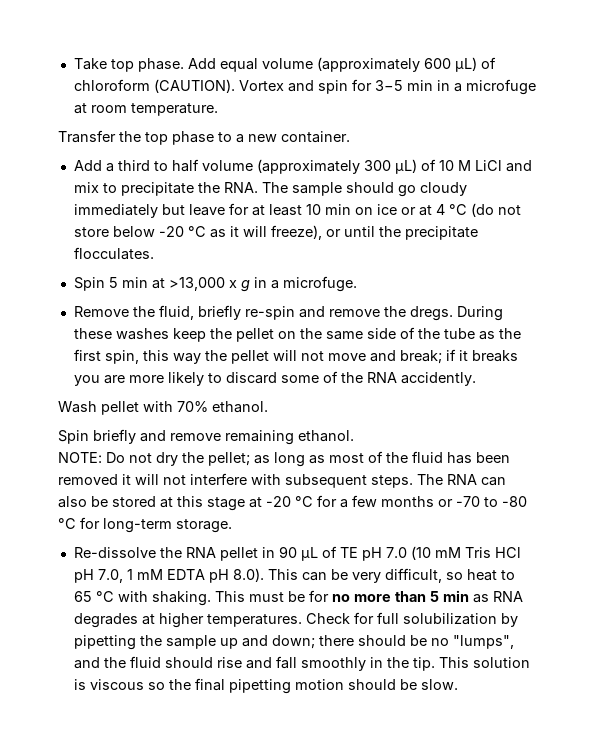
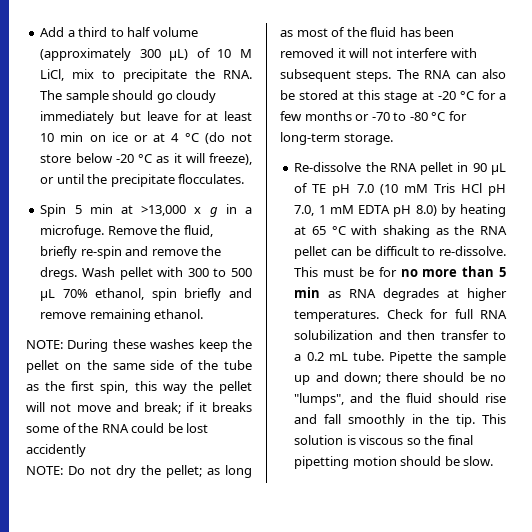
[73,57,496,72] [73,79,536,95] [73,103,218,116] [58,130,350,145] Take top phase. Add equal volume (approximately 600 µL) of chloroform (CAUTION). Vortex and spin for 3−5 min in a microfuge at room temperature. // Transfer the top phase to a new container. // -> (40, 32) none
[474,160,532,172] LiCl and -> [40,69,65,81] LiCl,
(357, 284) // -> (105, 231) none
(453, 313) none -> [81,267,252,280] [40,288,252,301] [40,309,204,322] [26,340,63,349] Wash pellet with 300 to 500 µL 70% ethanol, spin briefly and remove remaining ethanol. // NOTE:
[73,371,476,386] [58,401,268,415] [58,429,354,445] you are more likely to discard some of the RNA accidently. // Wash pellet with 70% ethanol. // Spin briefly and remove remaining ethanol. -> [26,423,209,433] [26,444,86,457] some of the RNA could be lost accidently
[232,568,515,583] [73,591,211,606] 8.0). This can be very difficult, so heat to 65 °C with shaking. -> [415,204,506,217] [294,225,507,238] [294,246,506,259] 8.0) by heating at 65 °C with shaking as the RNA pellet can be difficult to re-dissolve.
[402,613,518,627] [73,635,136,650] solubilization by pipetting -> [480,310,507,319] [294,330,506,340] [294,351,433,364] RNA solubilization and then transfer to a 0.2 mL tube. Pipette

